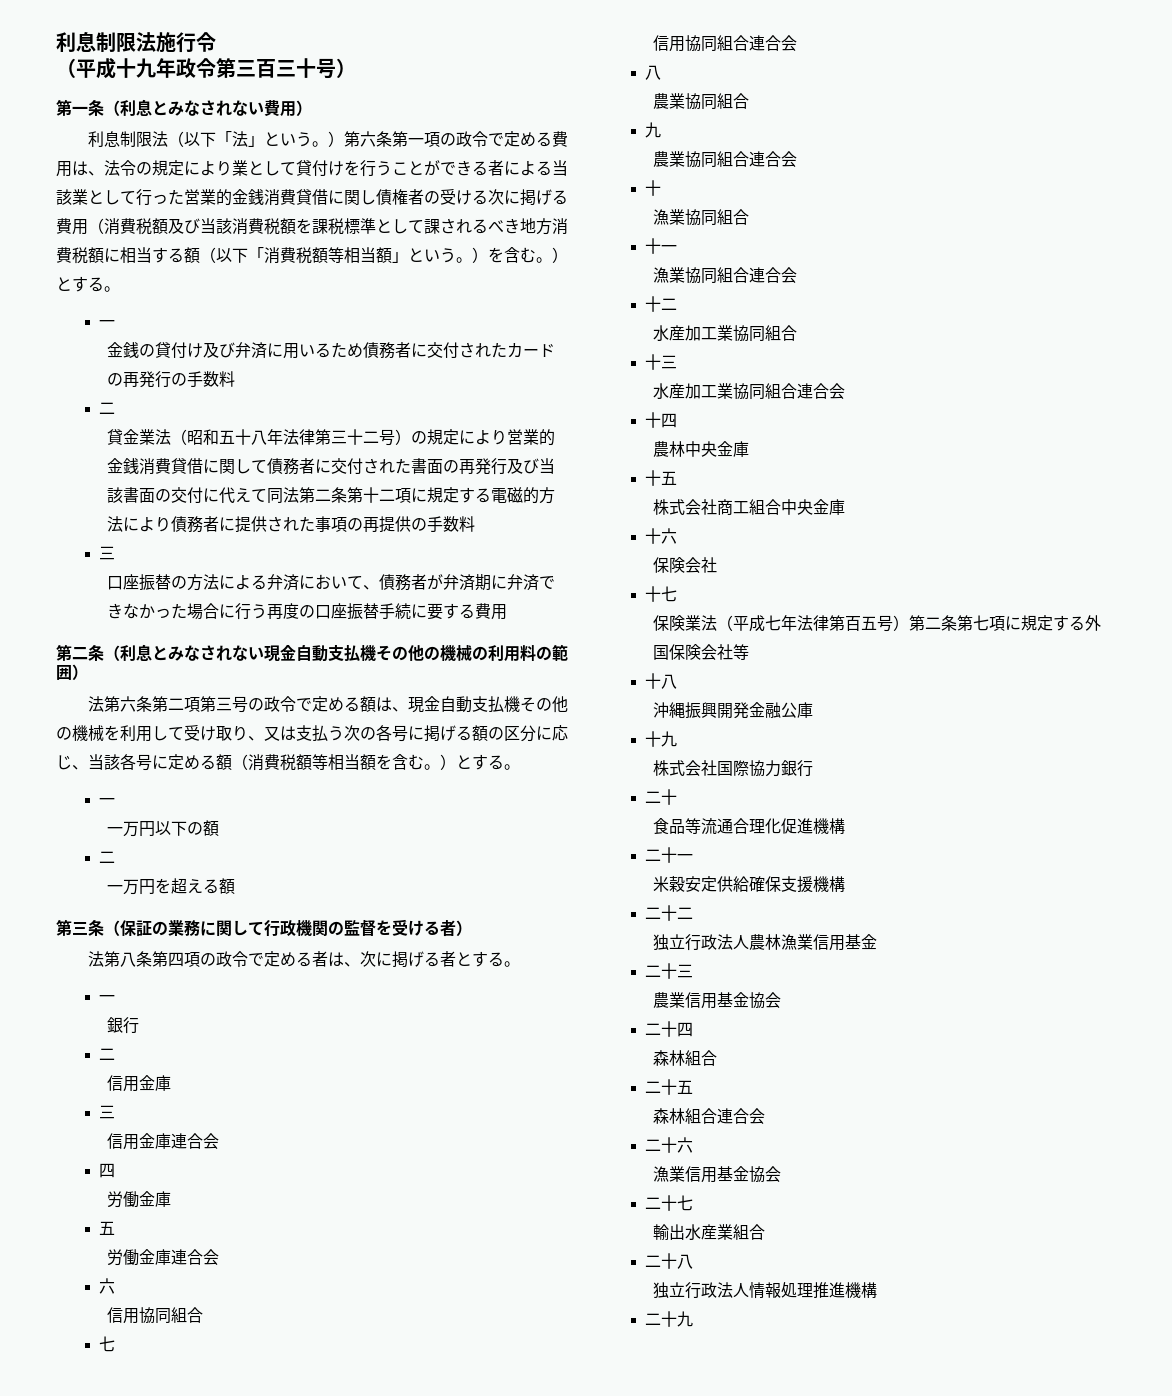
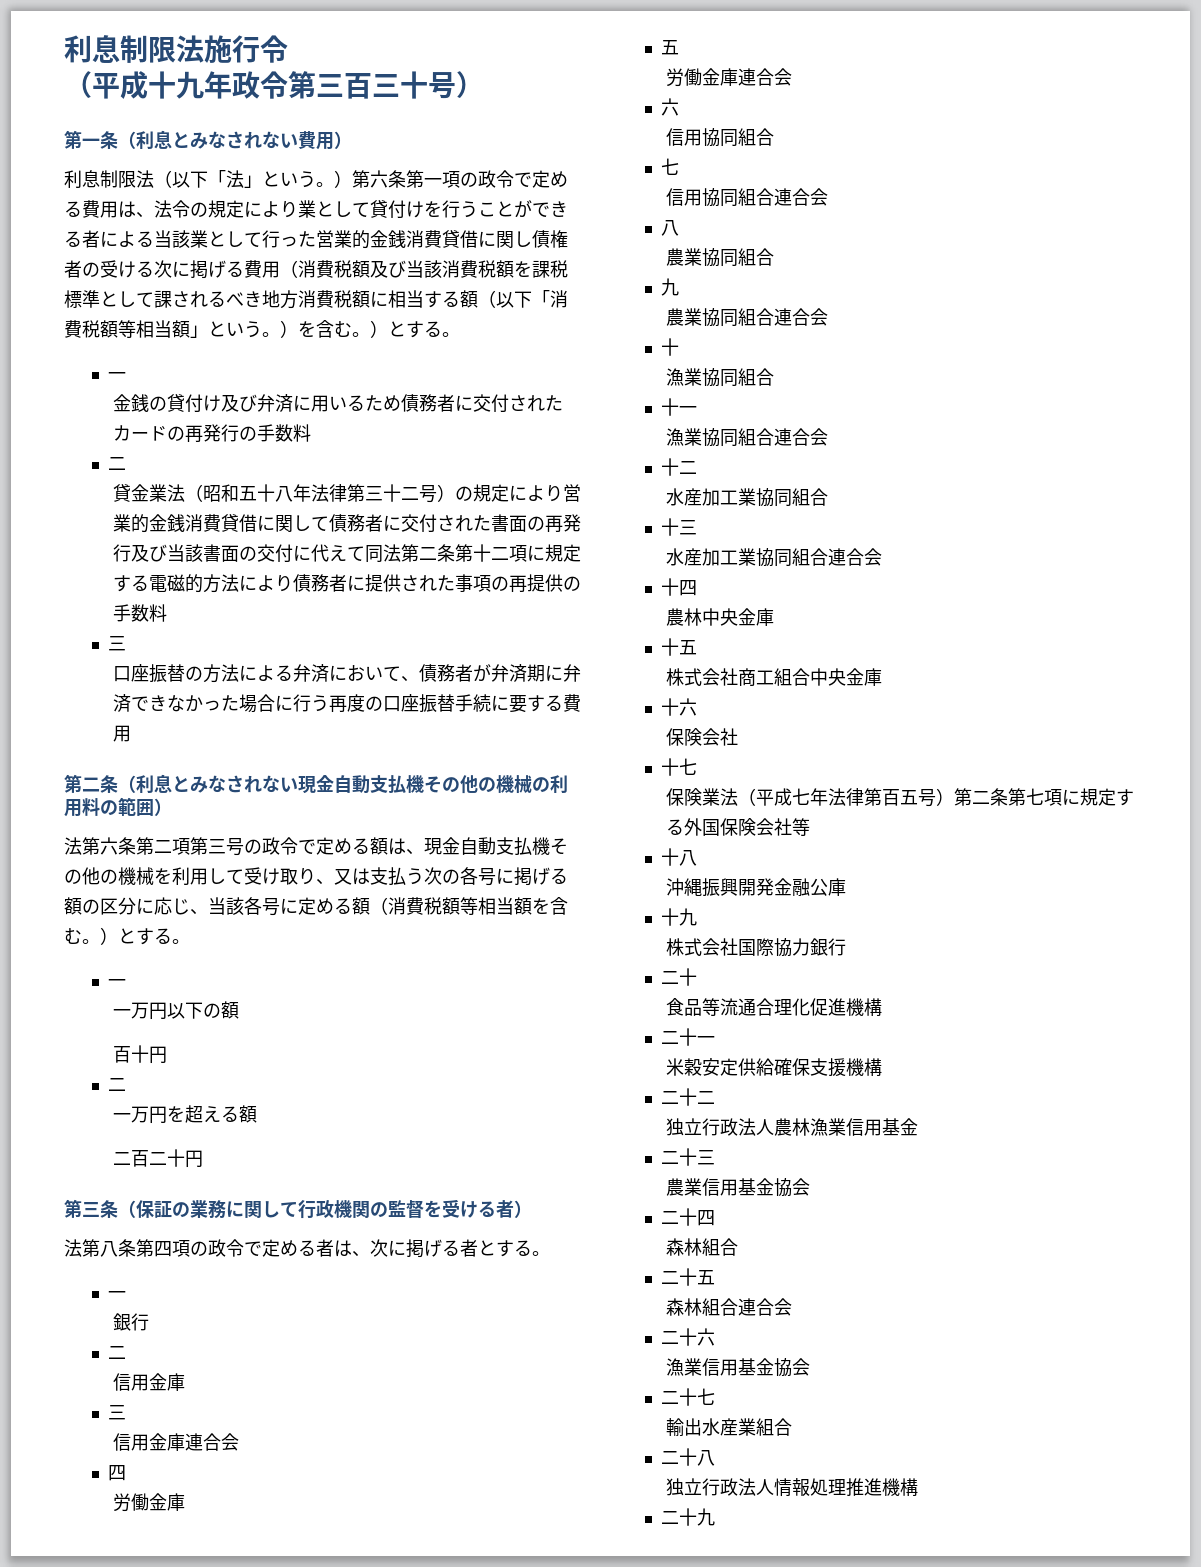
(219, 828) none -> [112,1045,167,1064] // 百十円
(235, 886) none -> [112,1149,203,1168] // 二百二十円

